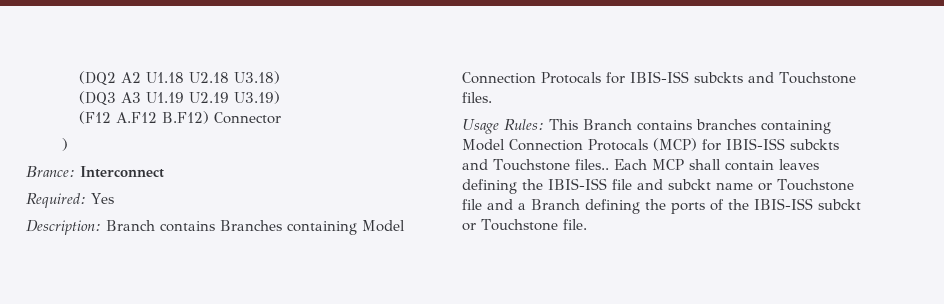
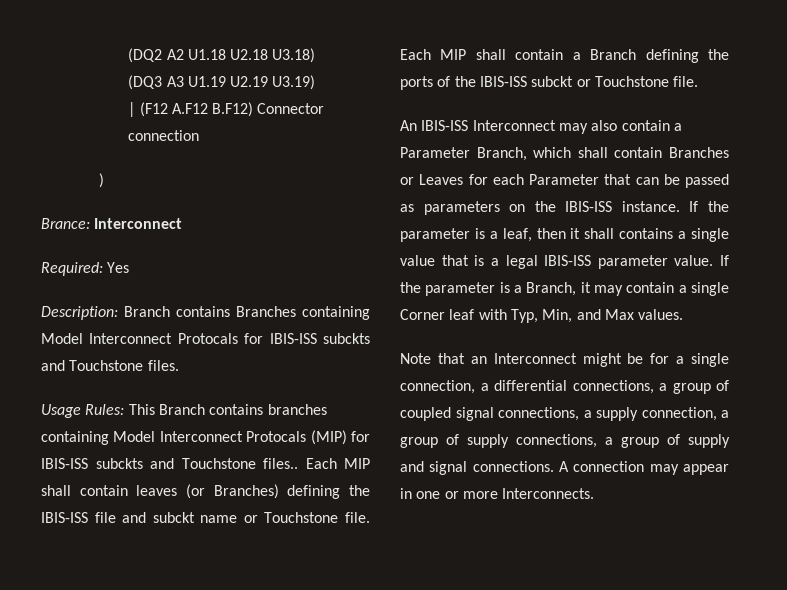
(281, 97) none -> [128,102,136,117] |
(282, 118) none -> [128,130,200,141] connection
[462,72,536,84] Connection -> [89,333,173,344] Interconnect
[509,138,697,151] Connection Protocals (MCP) -> [159,430,347,445] Interconnect Protocals (MIP)
[651,159,684,170] MCP -> [344,458,370,469] MIP
(819, 164) none -> [185,484,279,499] (or Branches)
[462,199,513,210] file and -> [345,512,370,523] [400,49,564,60] file. Each MIP shall contain
(587, 224) none -> [400,120,682,134] [400,147,729,161] [400,174,729,188] [400,201,729,215] [400,228,729,242] [400,255,729,269] [400,282,729,296] [400,309,684,323] [400,353,729,367] [400,380,729,394] [400,407,729,421] [400,434,730,448] [400,461,729,475] [400,488,595,499] // An IBIS-ISS Interconnect may also contain a Parameter Branch, which shall contain Branches or Leaves for each Parameter that can be passed as parameters on the IBIS-ISS instance. If the parameter is a leaf, then it shall contains a single value that is a legal IBIS-ISS parameter value. If the parameter is a Branch, it may contain a single Corner leaf with Typ, Min, and Max values. // Note that an Interconnect might be for a single connection, a differential connections, a group of coupled signal connections, a supply connection, a group of supply connections, a group of supply and signal connections. A connection may appear in one or more Interconnects.

